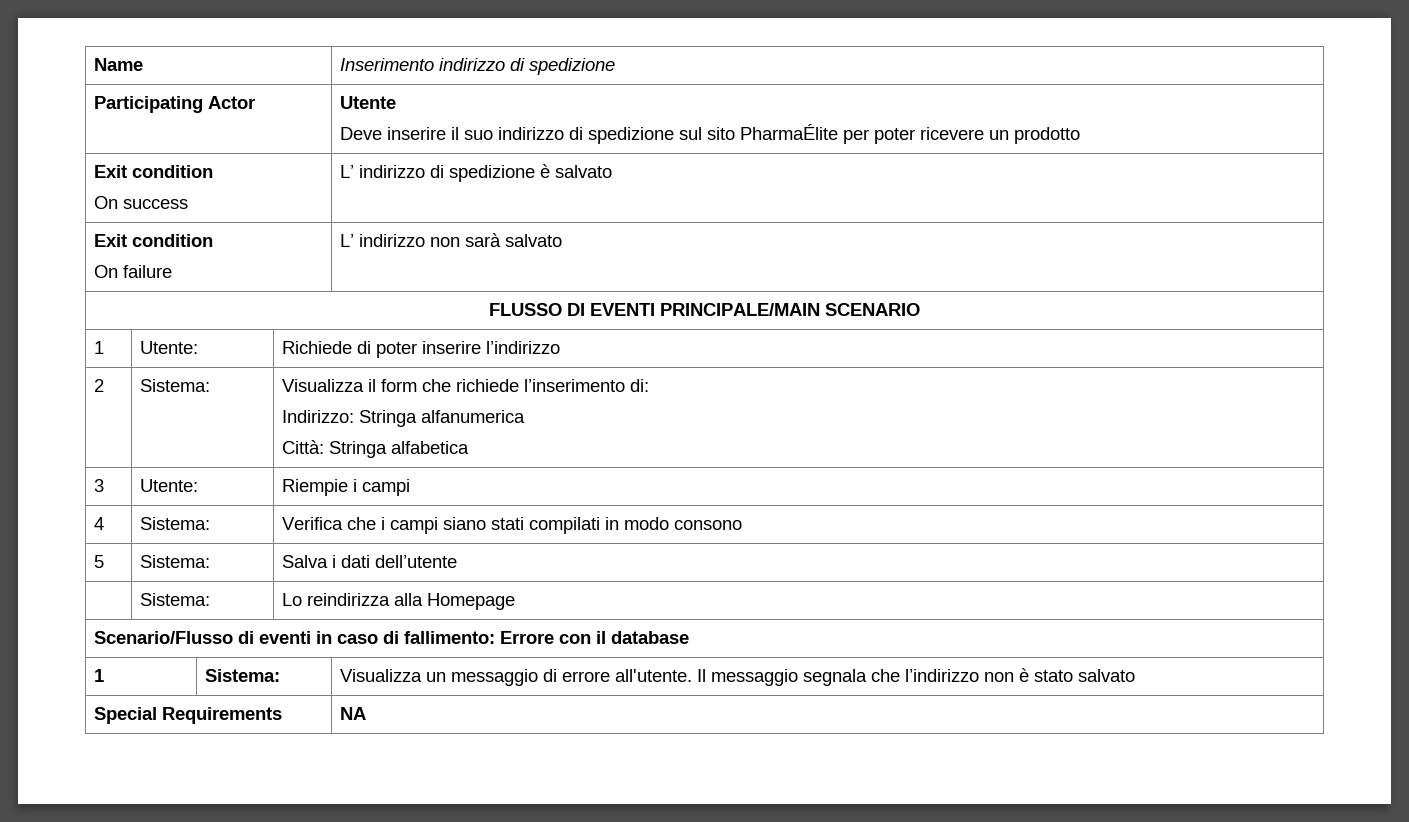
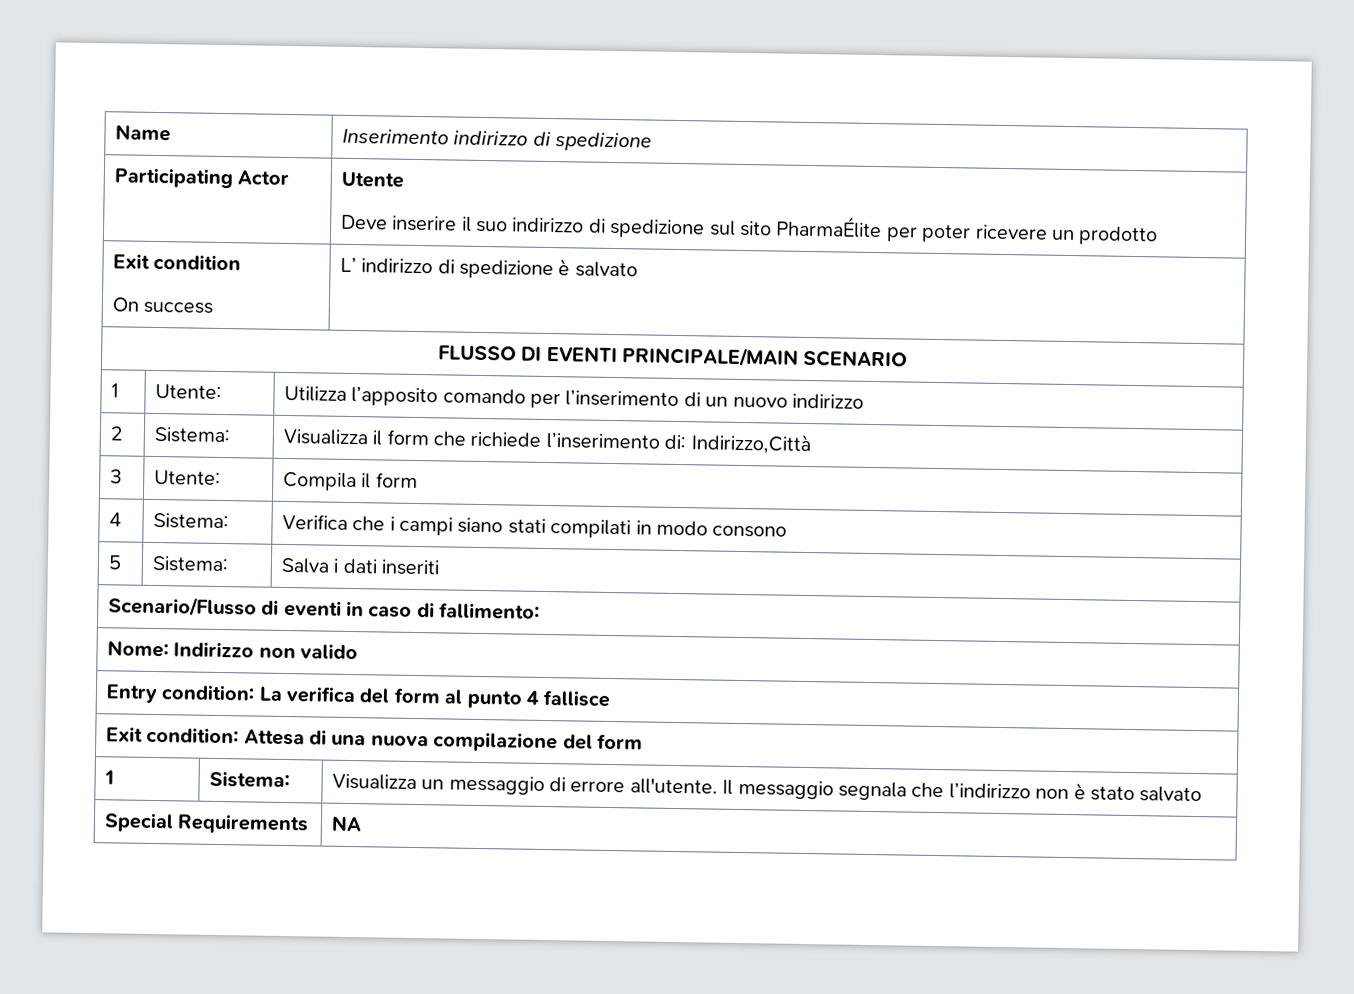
[93,234,213,247] [93,265,172,278] [339,233,562,247] // Exit condition // On failure | L’ indirizzo non sarà salvato -> (638, 269) none
[281,341,560,358] Richiede di poter inserire l’indirizzo -> [283,385,864,409] Utilizza l’apposito comando per l’inserimento di un nuovo indirizzo
[281,410,525,427] [281,440,469,458] // Indirizzo: Stringa alfanumerica // Città: Stringa alfabetica -> [690,433,811,455] Indirizzo,Città
[281,479,410,496] Riempie i campi -> [282,471,418,492] Compila il form
[374,555,457,568] [139,593,210,606] [281,593,515,610] dell’utente // | Sistema: | Lo reindirizza alla Homepage -> [380,559,439,576] inseriti
[499,631,689,644] Errore con il database -> [106,640,358,660] [105,684,612,709] [105,726,643,753] // Nome: Indirizzo non valido // Entry condition: La verifica del form al punto 4 fallisce // Exit condition: Attesa di una nuova compilazione del form

